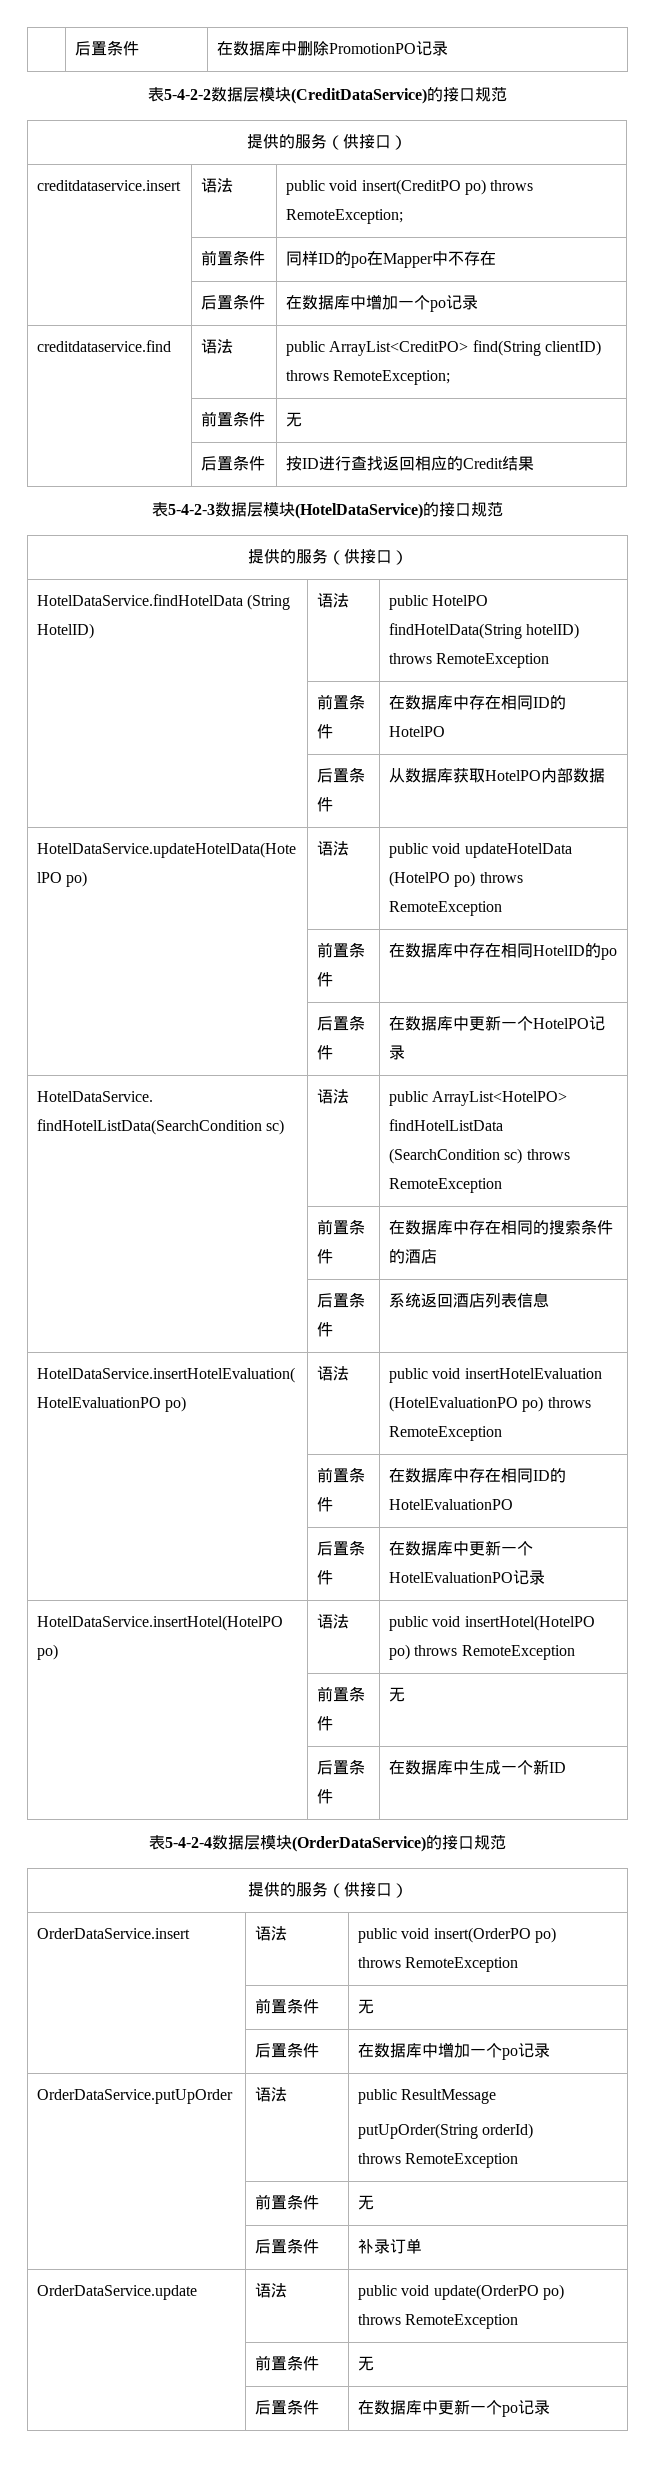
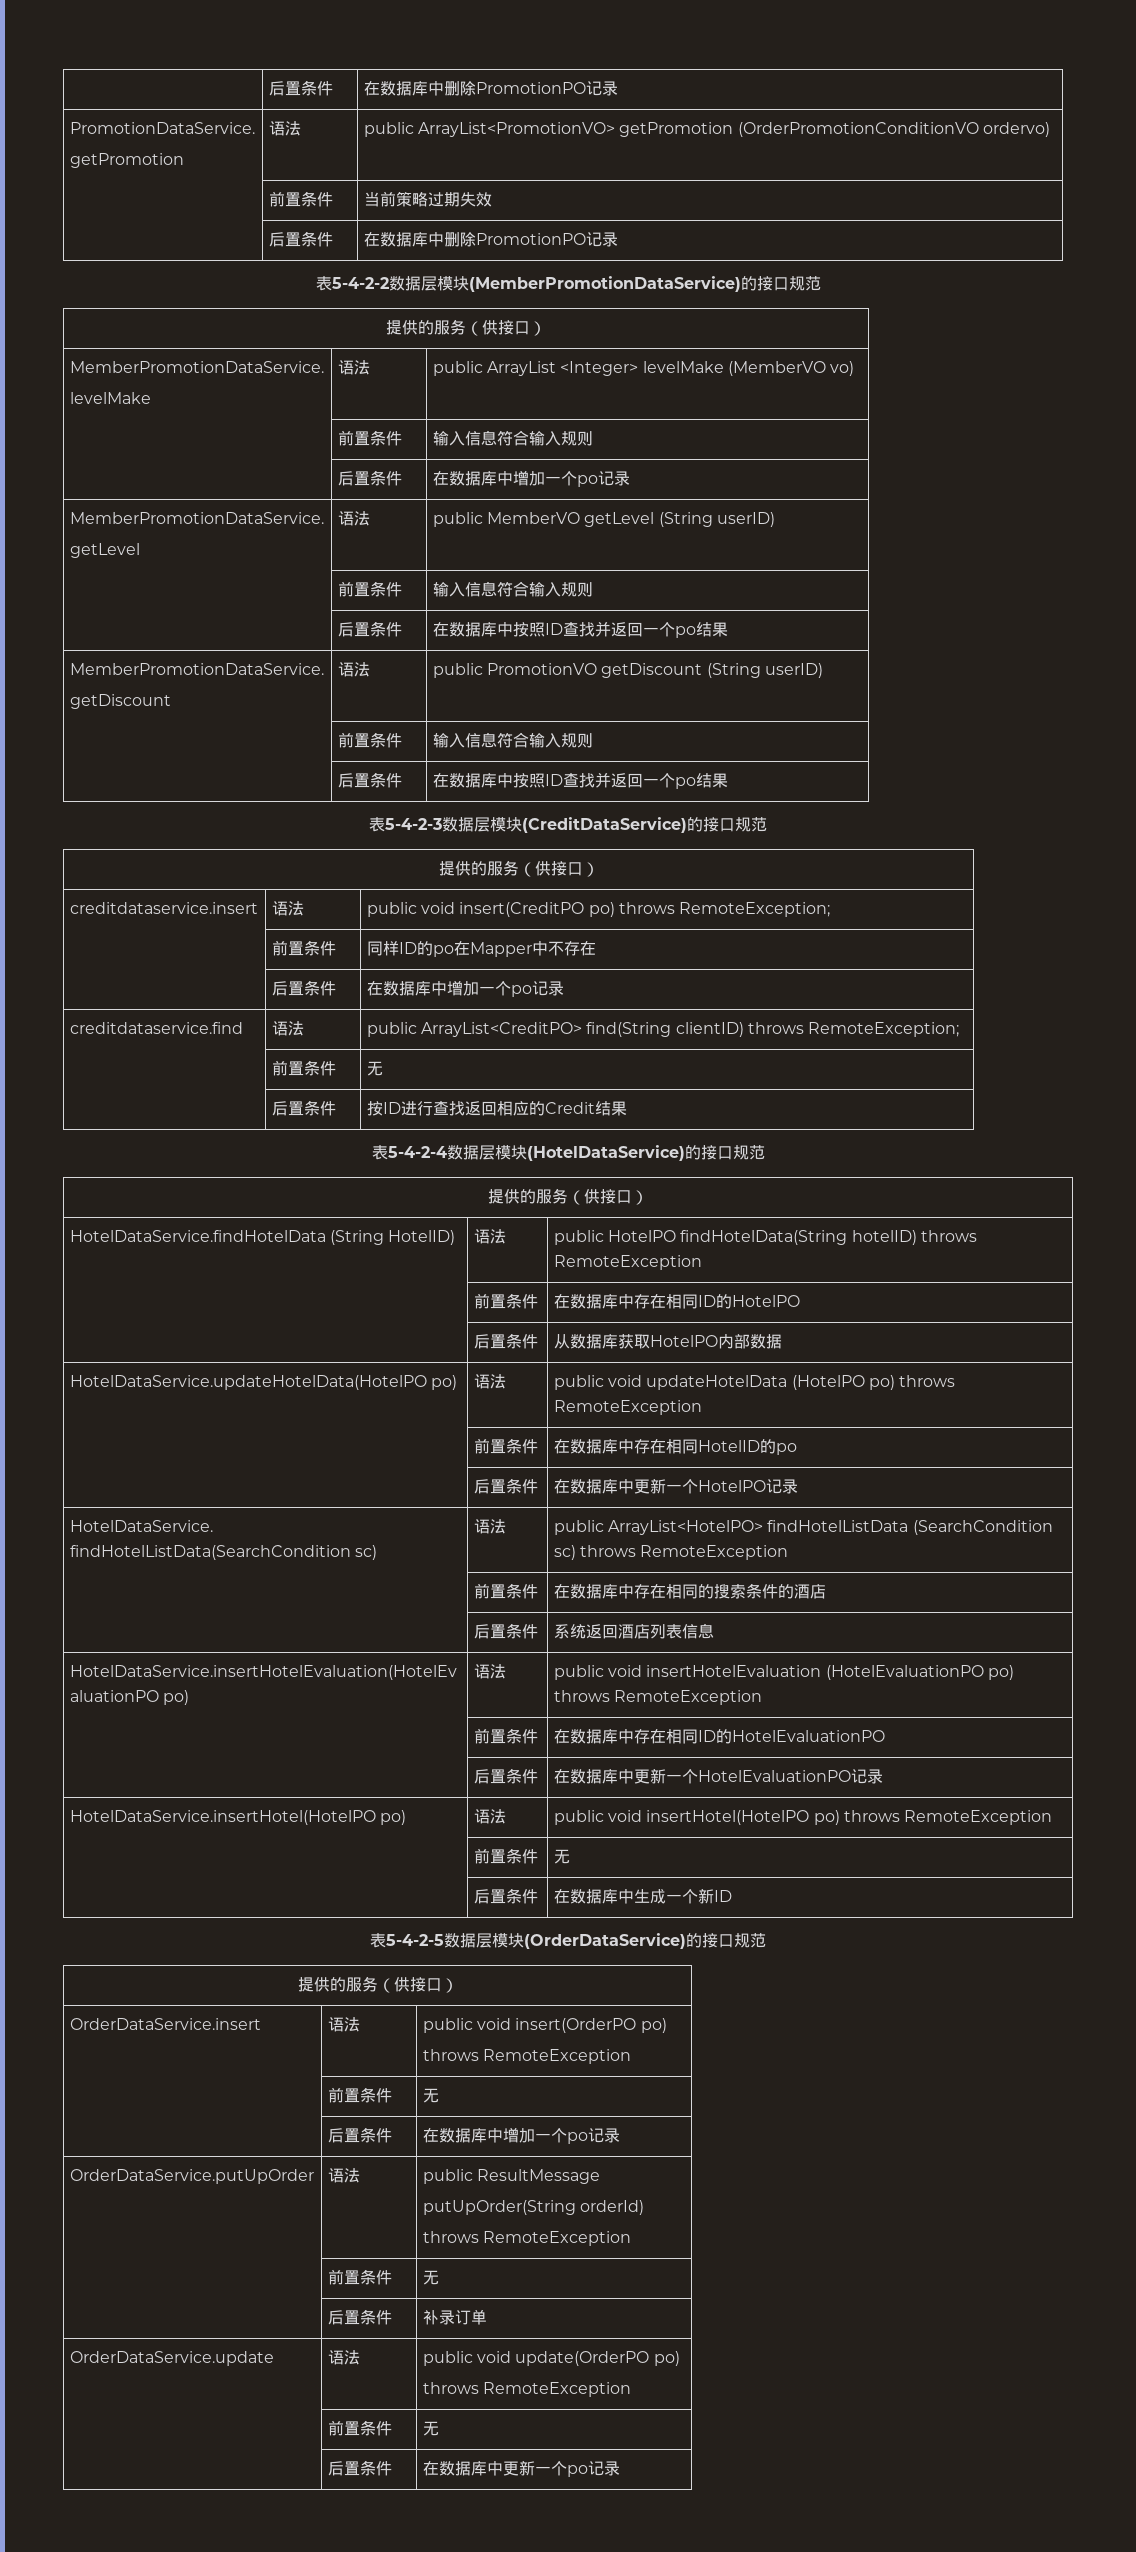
[75,40,140,56] [217,41,449,56] [148,87,211,102] | 后置条件 | 在数据库中删除PromotionPO记录 // 表5-4-2-2 -> [268,80,333,96] [363,81,618,96] [69,122,255,134] [69,153,184,168] [268,121,301,136] [363,122,1050,137] [268,191,333,207] [363,191,492,207] [268,231,333,247] [363,232,618,247] [315,276,821,292] [386,319,546,336] [69,361,324,373] [69,392,151,404] [337,360,370,375] [432,361,855,376] [337,430,402,446] [432,430,593,446] [337,470,402,486] [432,470,630,487] [69,512,324,524] [69,543,140,558] [337,511,370,526] [432,512,775,527] [337,581,402,597] [432,581,593,597] [337,621,402,637] [432,621,728,638] [69,663,324,675] [69,694,171,709] [337,662,370,677] [432,663,823,678] [337,732,402,748] [432,732,593,748] [337,772,402,788] [432,772,728,789] [369,817,442,832] | 后置条件 | 在数据库中删除PromotionPO记录 // PromotionDataService. // getPromotion | 语法 | public ArrayList<PromotionVO> getPromotion (OrderPromotionConditionVO ordervo) // | 前置条件 | 当前策略过期失效 // | 后置条件 | 在数据库中删除PromotionPO记录 // 表5-4-2-2数据层模块(MemberPromotionDataService)的接口规范 // 提供的服务（供接口） // MemberPromotionDataService. // levelMake | 语法 | public ArrayList <Integer> levelMake (MemberVO vo) // | 前置条件 | 输入信息符合输入规则 // | 后置条件 | 在数据库中增加一个po记录 // MemberPromotionDataService. // getLevel | 语法 | public MemberVO getLevel (String userID) // | 前置条件 | 输入信息符合输入规则 // | 后置条件 | 在数据库中按照ID查找并返回一个po结果 // MemberPromotionDataService. // getDiscount | 语法 | public PromotionVO getDiscount (String userID) // | 前置条件 | 输入信息符合输入规则 // | 后置条件 | 在数据库中按照ID查找并返回一个po结果 // 表5-4-2-3
[168,504,215,515] 5-4-2-3 -> [387,1146,447,1158] 5-4-2-4
[165,1837,212,1848] 5-4-2-4 -> [386,1934,444,1946] 5-4-2-5

